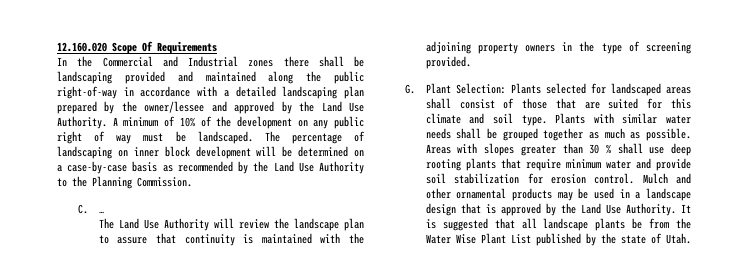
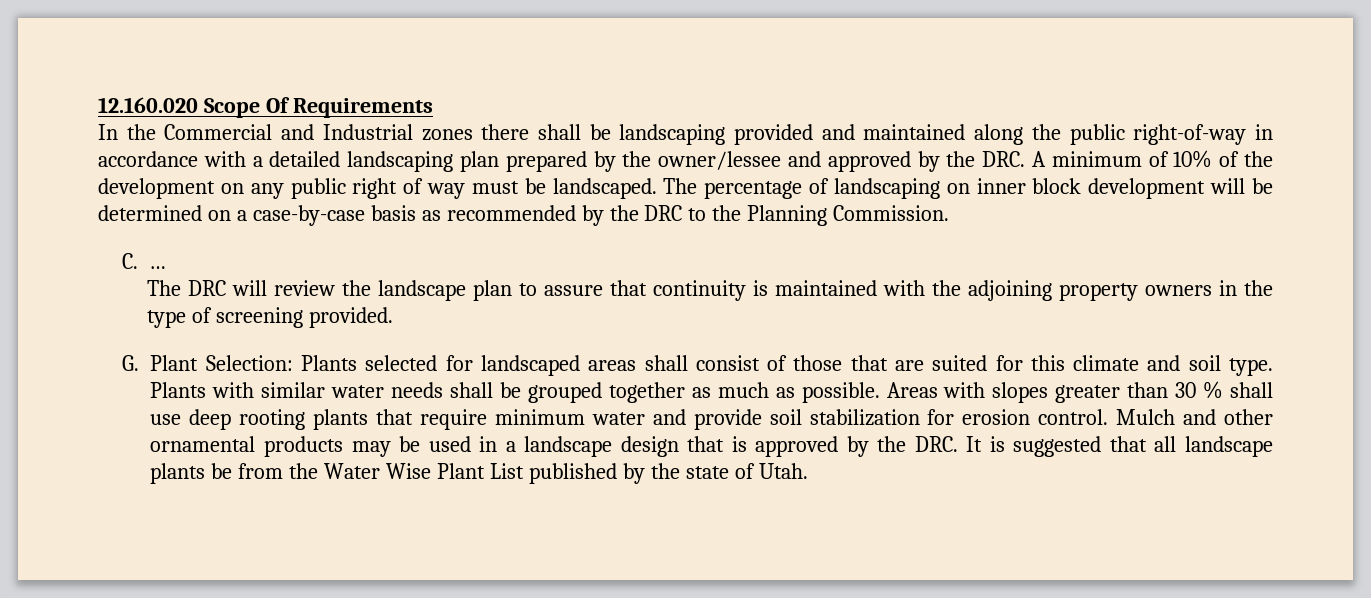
[321,101,365,112] [57,116,107,129] Land Use Authority. -> [982,151,1026,167] DRC.
[273,161,365,174] Land Use Authority -> [644,205,683,221] DRC
[118,218,209,231] Land Use Authority -> [187,280,226,296] DRC
[580,203,676,216] Land Use Authority. -> [914,436,958,452] DRC.

